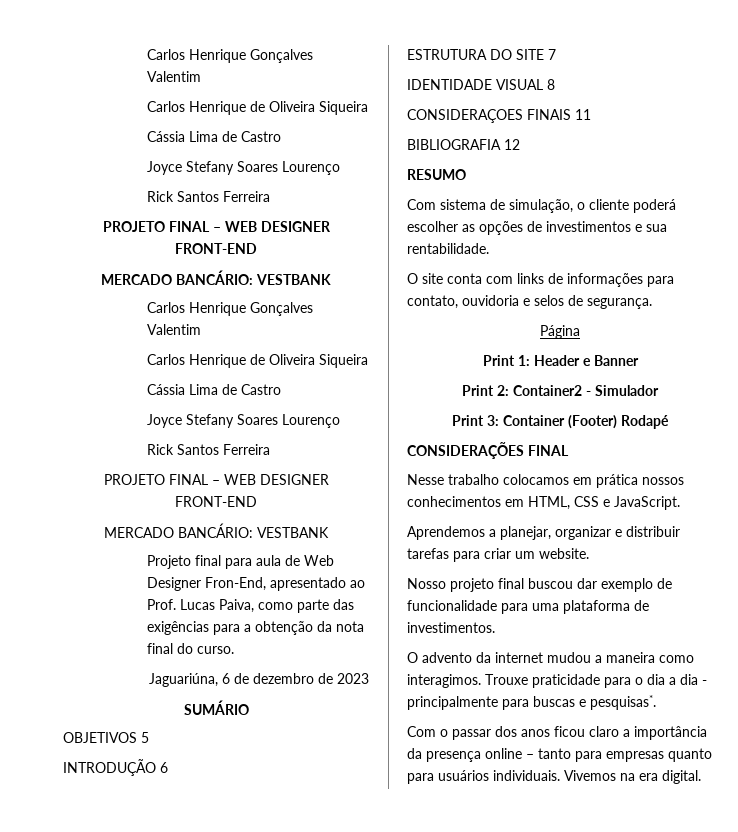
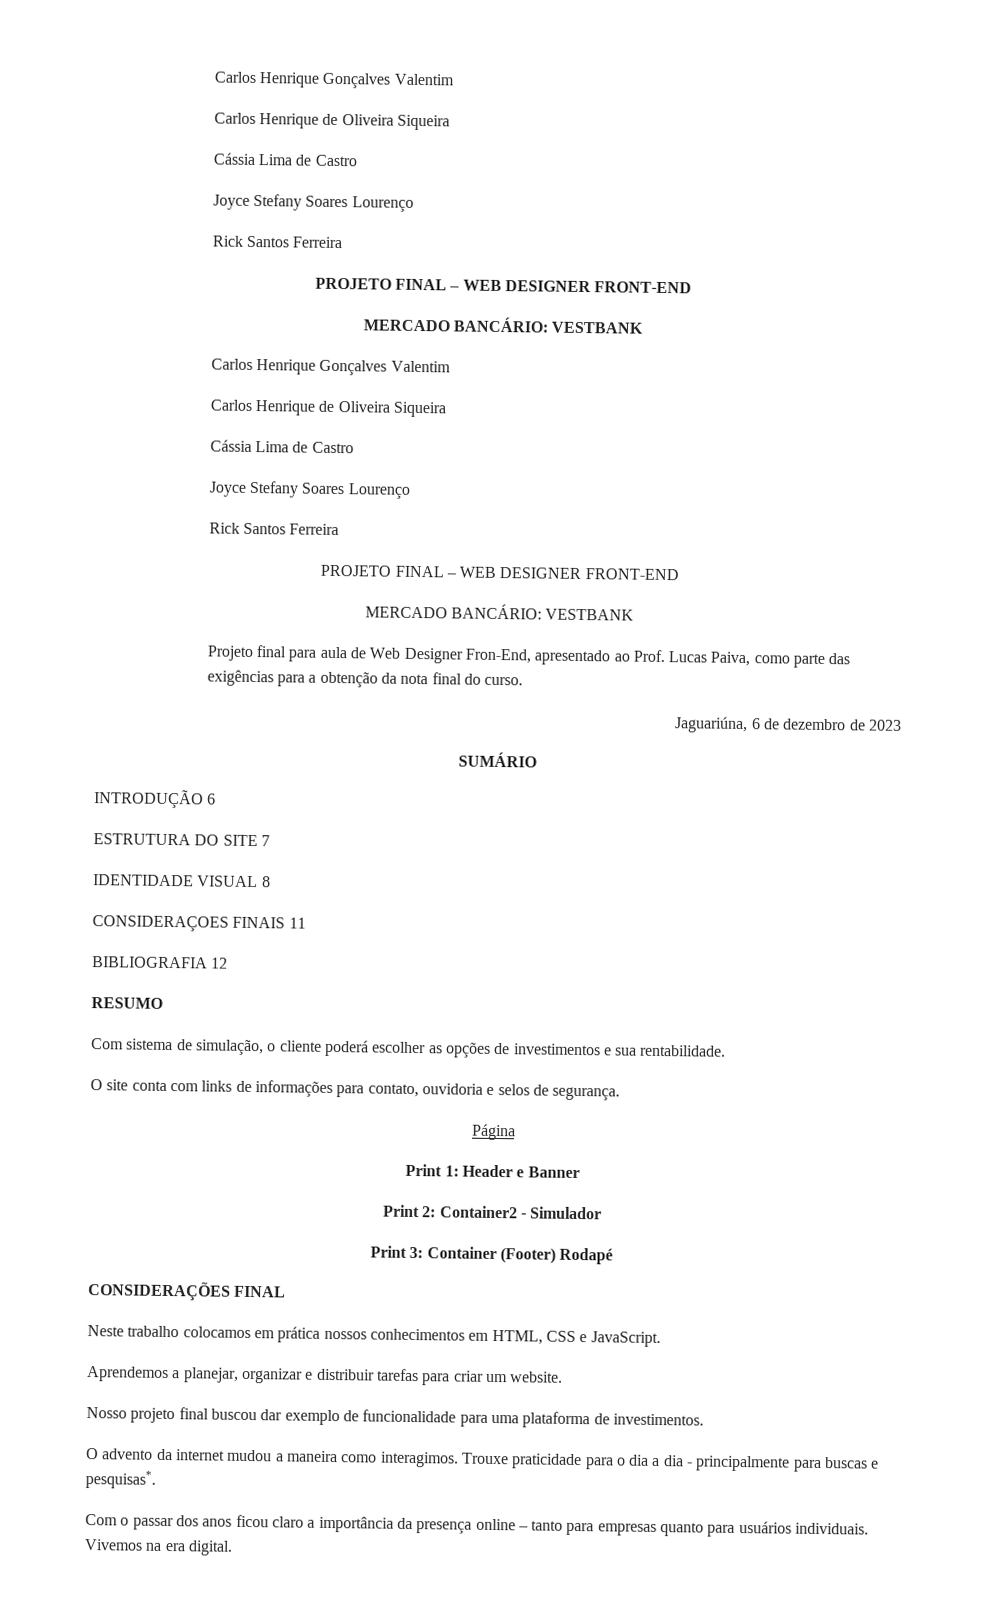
[63,732,149,743] // OBJETIVOS 5 -> (537, 759) none
[407,474,444,485] Nesse -> [87,1325,124,1337] Neste

